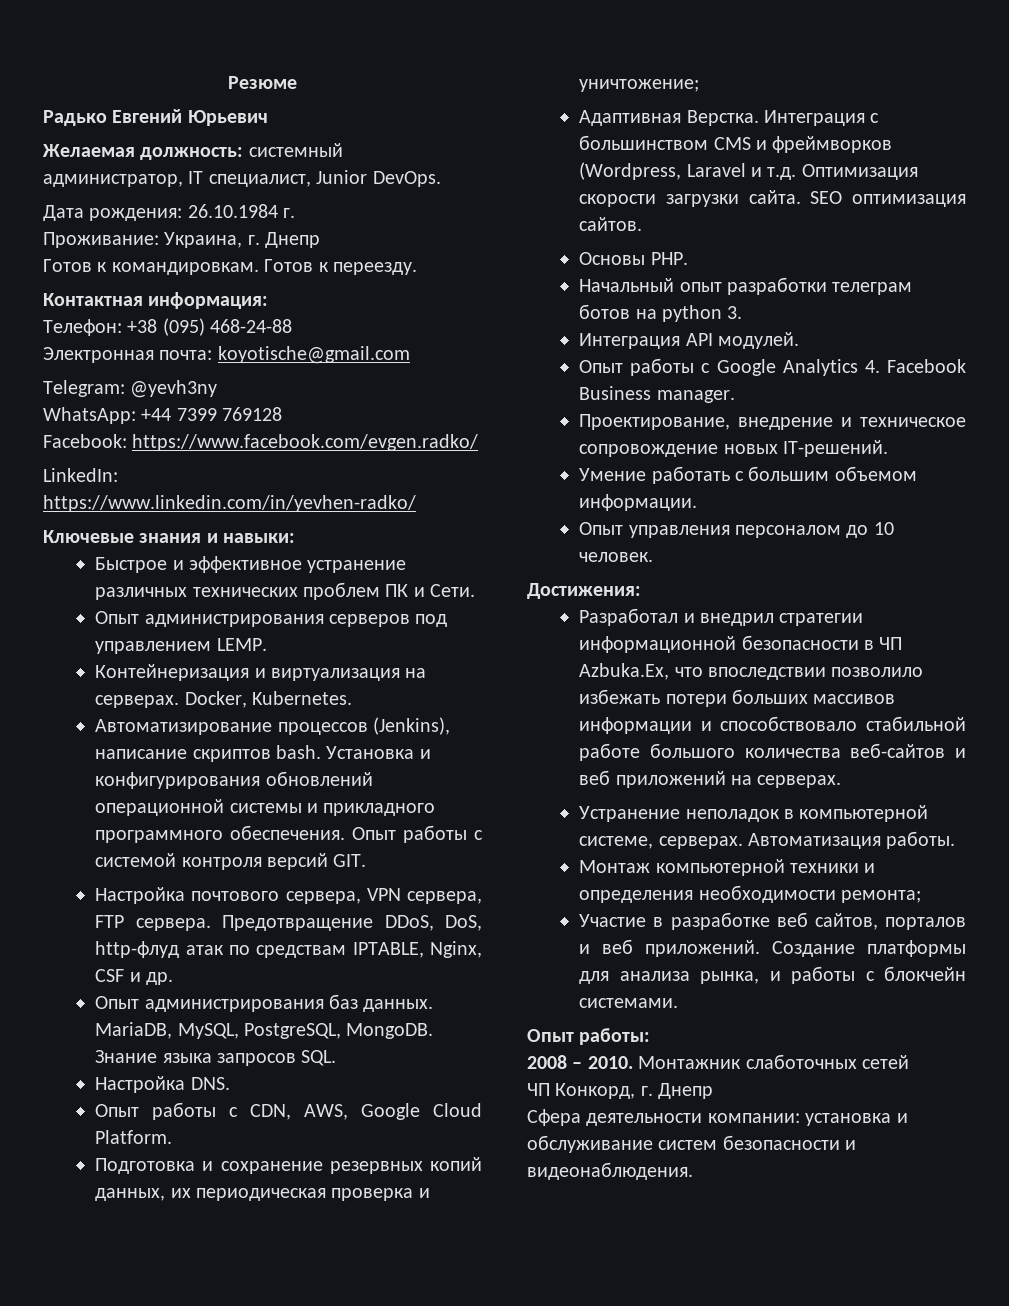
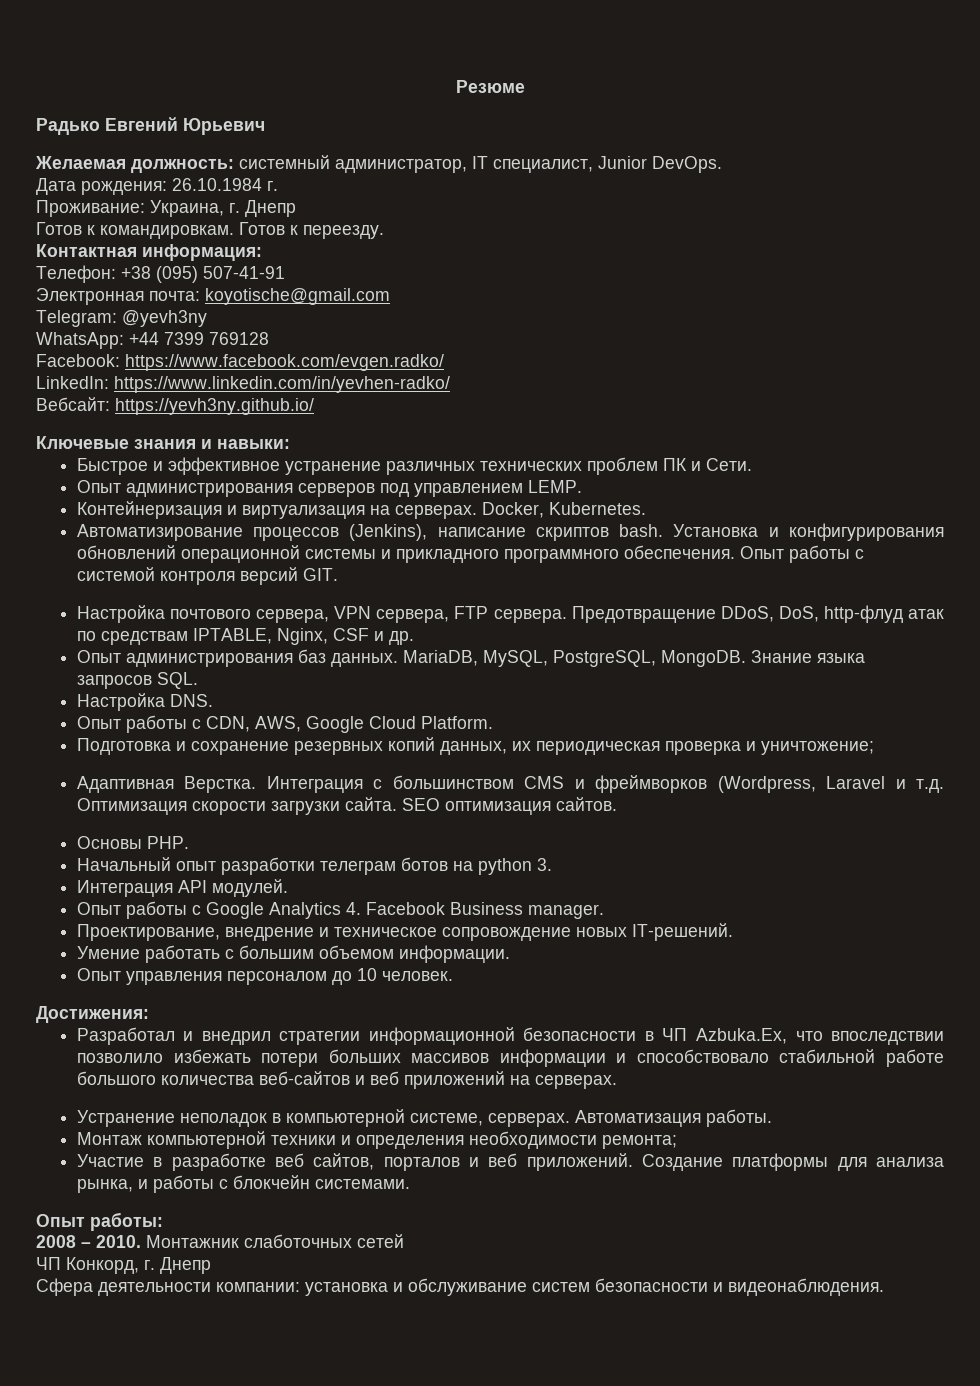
[210,319,293,333] 468-24-88 -> [203,266,285,279] 507-41-91
(416, 503) none -> [36,397,314,415] // Вебсайт: https://yevh3ny.github.io/

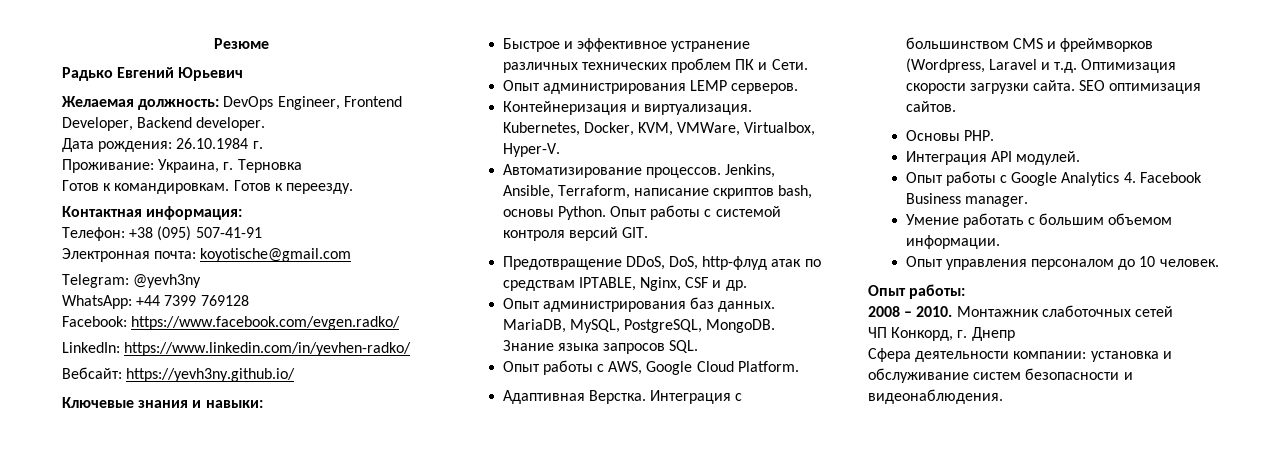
[239,155,722,173] системный администратор, IT специалист, Junior DevOps. -> [223,96,402,110] [62,117,266,131] DevOps Engineer, Frontend Developer, Backend developer.
[245,200,296,217] Днепр -> [237,159,302,173] Терновка
[297,480,582,497] [76,501,646,519] [76,523,944,541] [76,545,735,563] серверов под управлением LEMP. // Контейнеризация и виртуализация на серверах. Docker, Kubernetes. // Автоматизирование процессов (Jenkins), написание скриптов bash. Установка и конфигурирования обновлений операционной системы и прикладного программного обеспечения. -> [689,80,799,94] [502,101,752,115] [502,122,816,136] [502,143,560,157] [502,164,775,178] [502,185,813,199] [502,206,606,220] LEMP серверов. // Контейнеризация и виртуализация. Kubernetes, Docker, KVM, VMWare, Virtualbox, Hyper-V. // Автоматизирование процессов. Jenkins, Ansible, Terraform, написание скриптов bash, основы Python.
[76,605,567,623] Настройка почтового сервера, VPN сервера, FTP сервера. -> (648, 232) none
[76,693,213,711] [76,715,250,733] // Настройка DNS. // Опыт работы с CDN, -> [502,360,604,375] // Опыт работы с
[76,737,874,755] // Подготовка и сохранение резервных копий данных, их периодическая проверка и уничтожение; -> (799, 366) none
[76,857,552,875] // Начальный опыт разработки телеграм ботов на python 3. -> (994, 135) none
[76,923,733,941] // Проектирование, внедрение и техническое сопровождение новых IT-решений. -> (1028, 201) none
[36,1006,149,1023] [76,1027,945,1045] [76,1049,945,1067] [76,1071,617,1089] [76,1109,772,1127] [76,1131,677,1149] [76,1153,945,1171] [76,1175,410,1193] // Достижения: // Разработал и внедрил стратегии информационной безопасности в ЧП Azbuka.Ex, что впоследствии позволило избежать потери больших массивов информации и способствовало стабильной работе большого количества веб-сайтов и веб приложений на серверах. // Устранение неполадок в компьютерной системе, серверах. Автоматизация работы. // Монтаж компьютерной техники и определения необходимости ремонта; // Участие в разработке веб сайтов, порталов и веб приложений. Создание платформы для анализа рынка, и работы с блокчейн системами. -> (1219, 263) none

